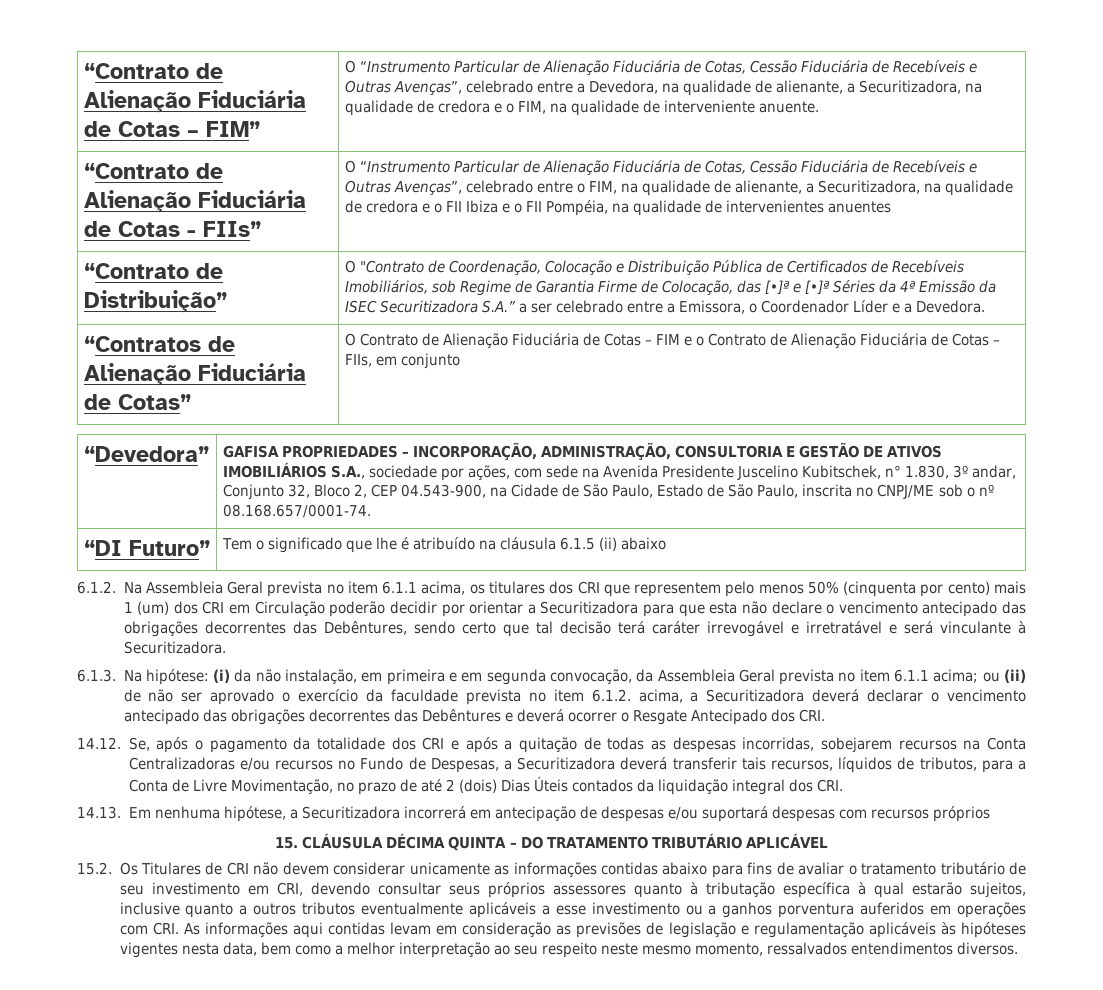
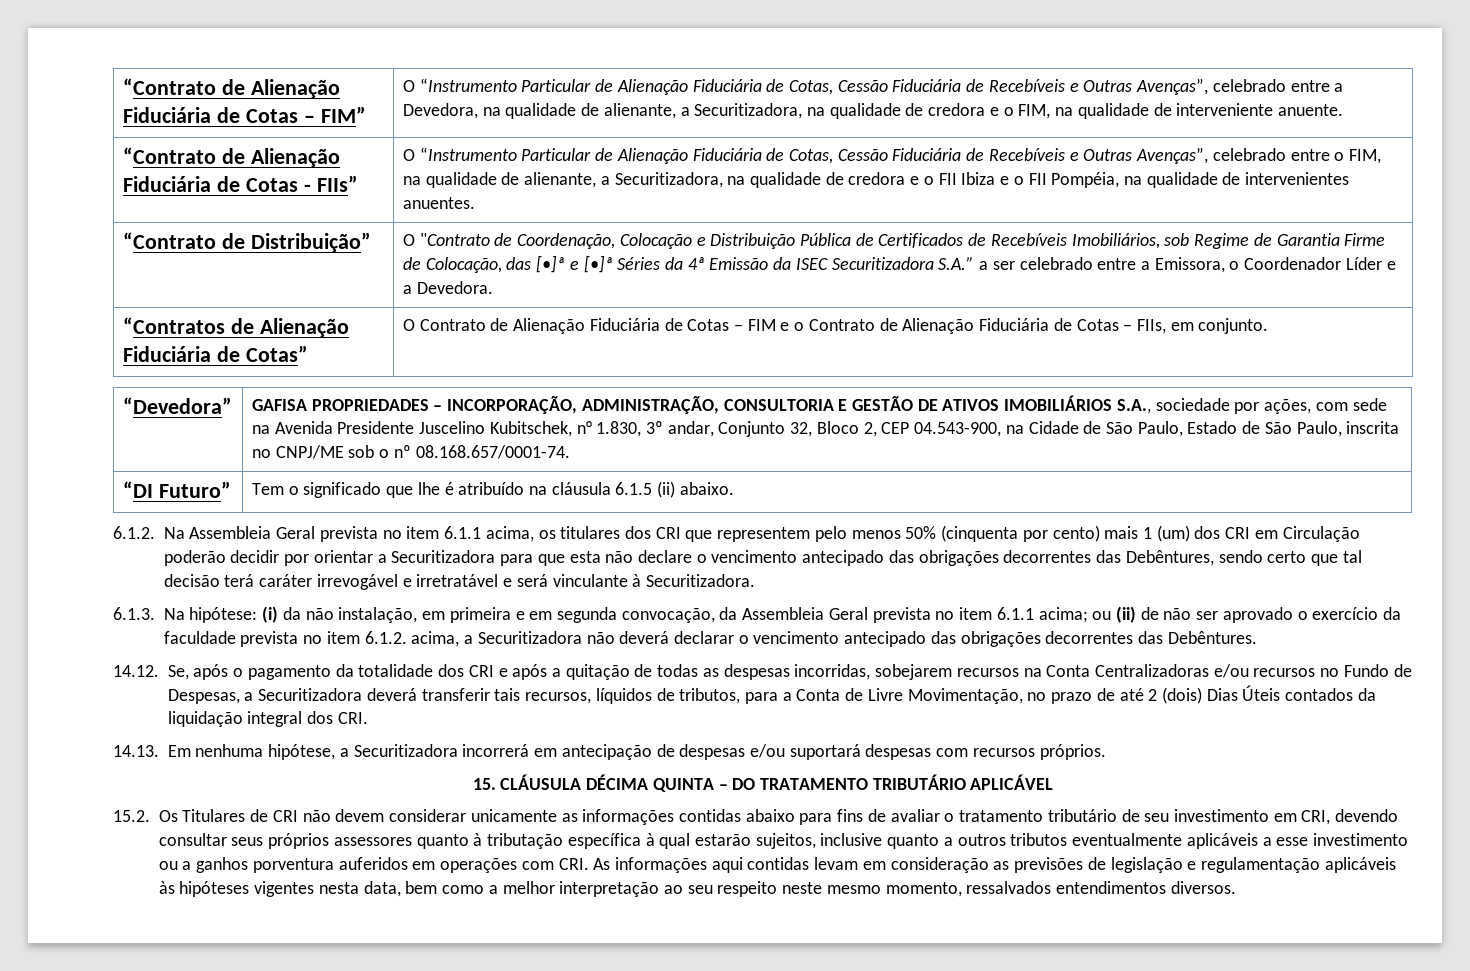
[828,201,892,213] anuentes -> [402,197,475,209] anuentes.
[400,353,460,369] conjunto -> [1198,318,1269,334] conjunto.
[621,537,667,550] abaixo -> [679,482,734,495] abaixo.
(805, 695) none -> [586,632,615,644] não
[421,709,826,725] Debêntures e deverá ocorrer o Resgate Antecipado dos CRI. -> [1167,631,1257,644] Debêntures.
[933,806,991,822] próprios -> [1039,744,1106,760] próprios.

